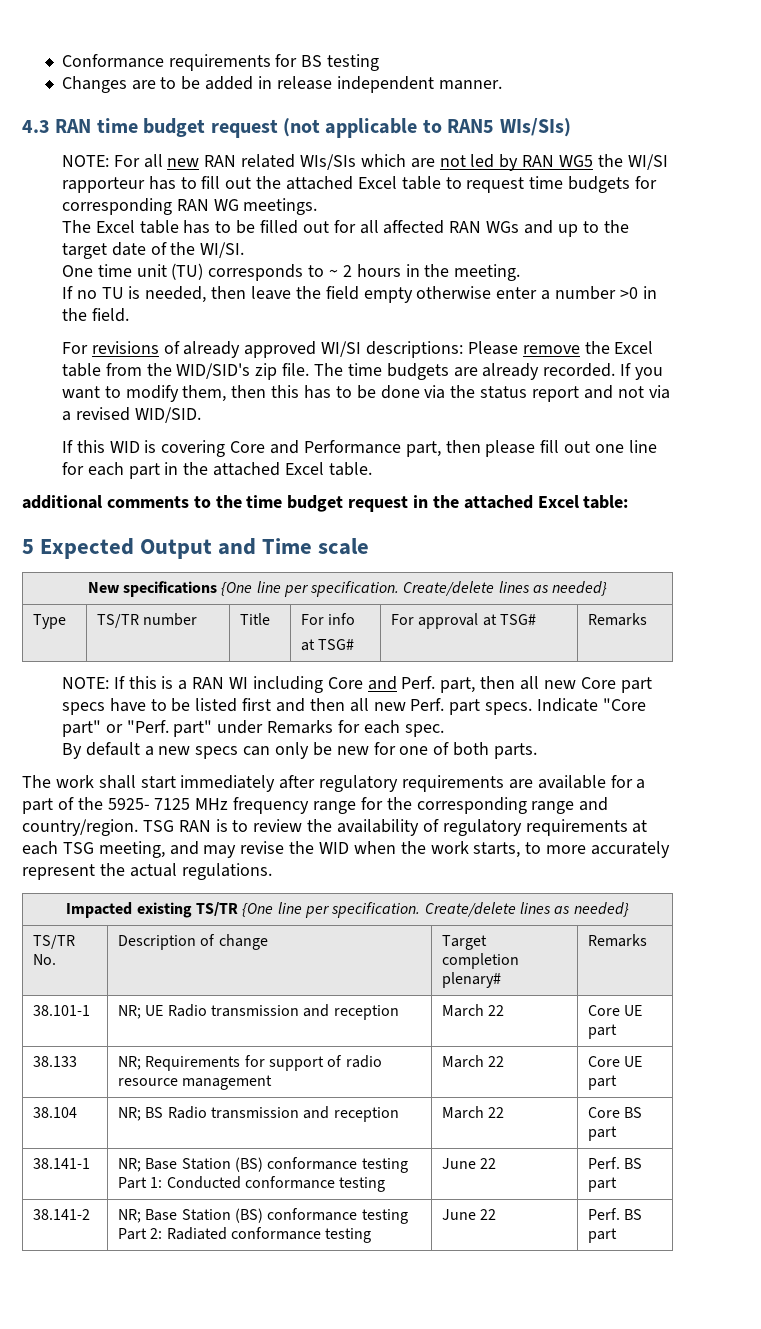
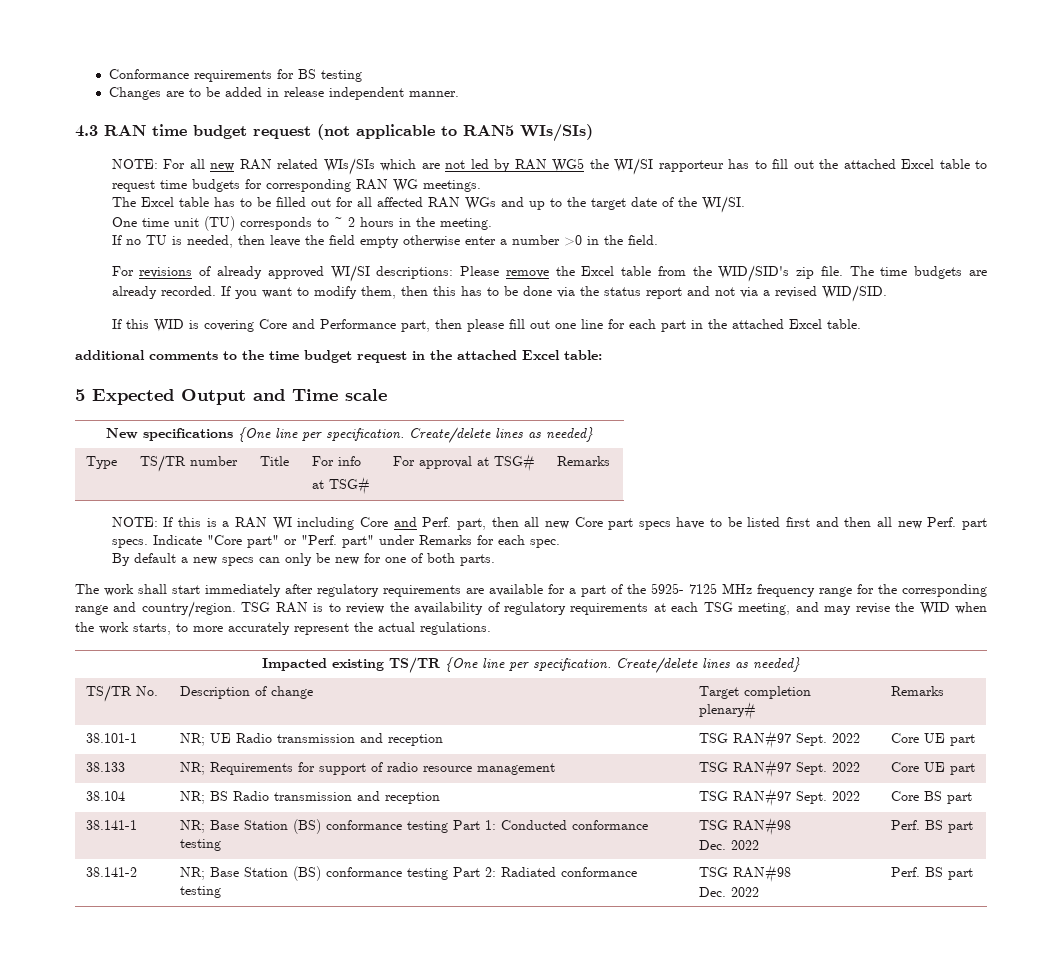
[442,1004,505,1017] March 22 -> [699,731,861,749] TSG RAN#97 Sept. 2022
[442,1055,505,1068] March 22 -> [699,760,861,778] TSG RAN#97 Sept. 2022
[442,1106,505,1119] March 22 -> [699,789,861,807] TSG RAN#97 Sept. 2022
[442,1158,497,1169] June 22 -> [699,818,792,836] [699,840,760,850] TSG RAN#98 // Dec. 2022
[442,1209,497,1220] June 22 -> [699,865,792,883] [699,887,760,897] TSG RAN#98 // Dec. 2022

